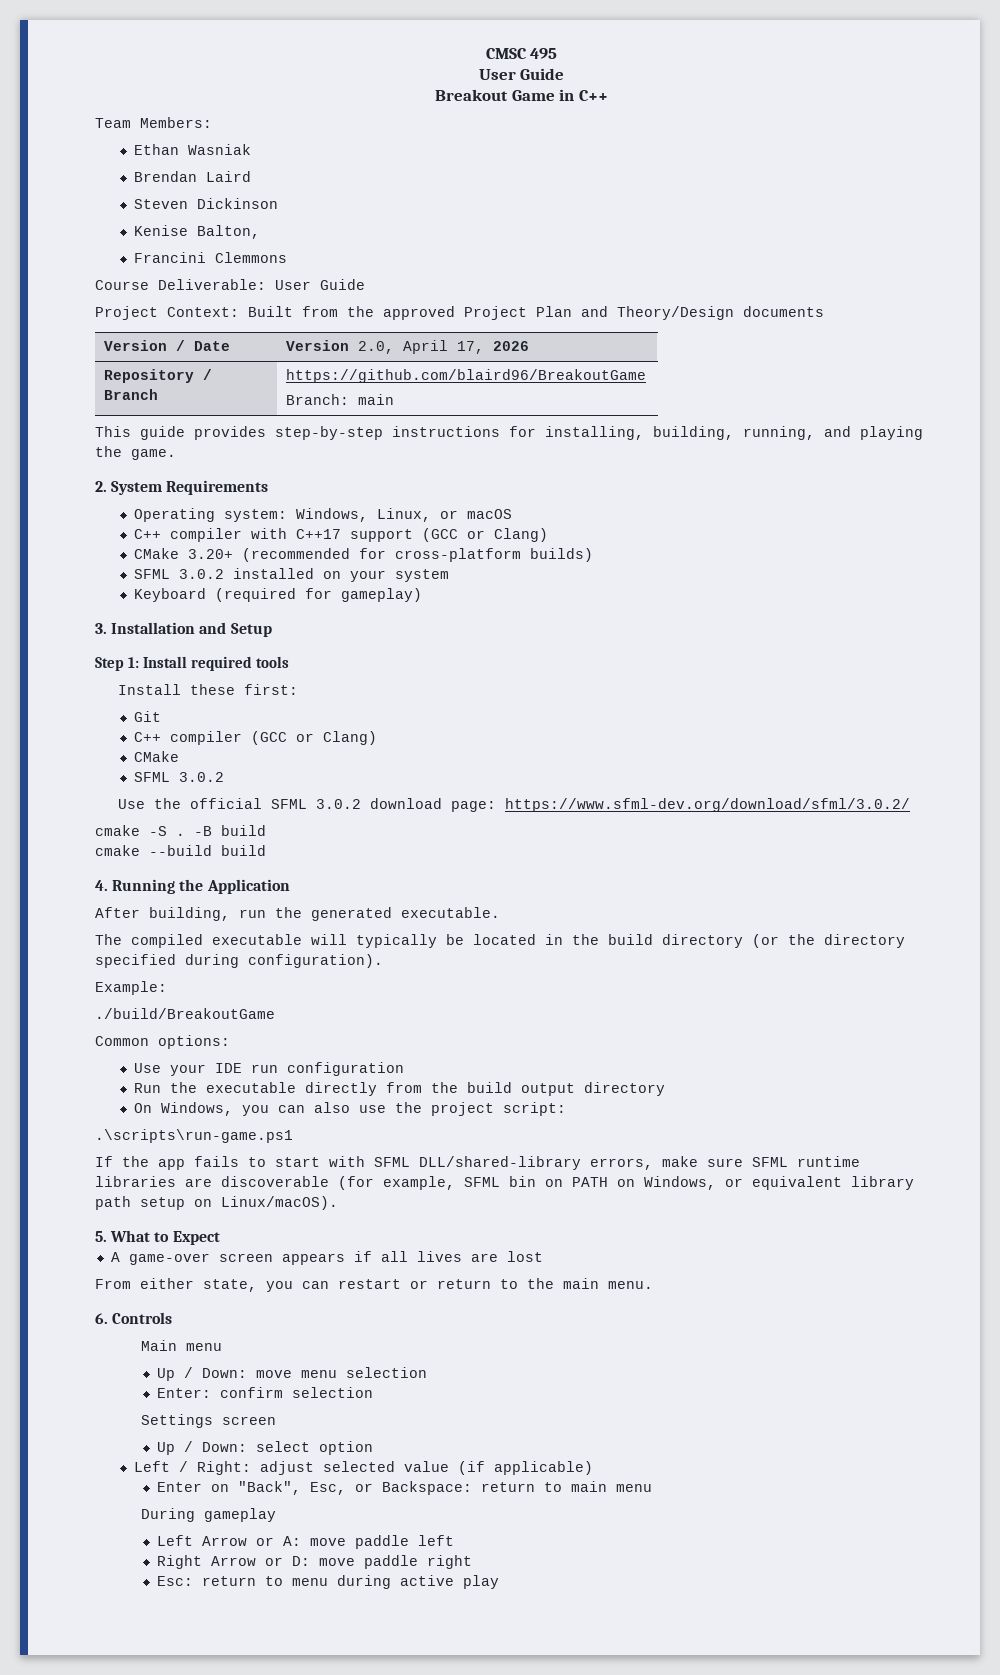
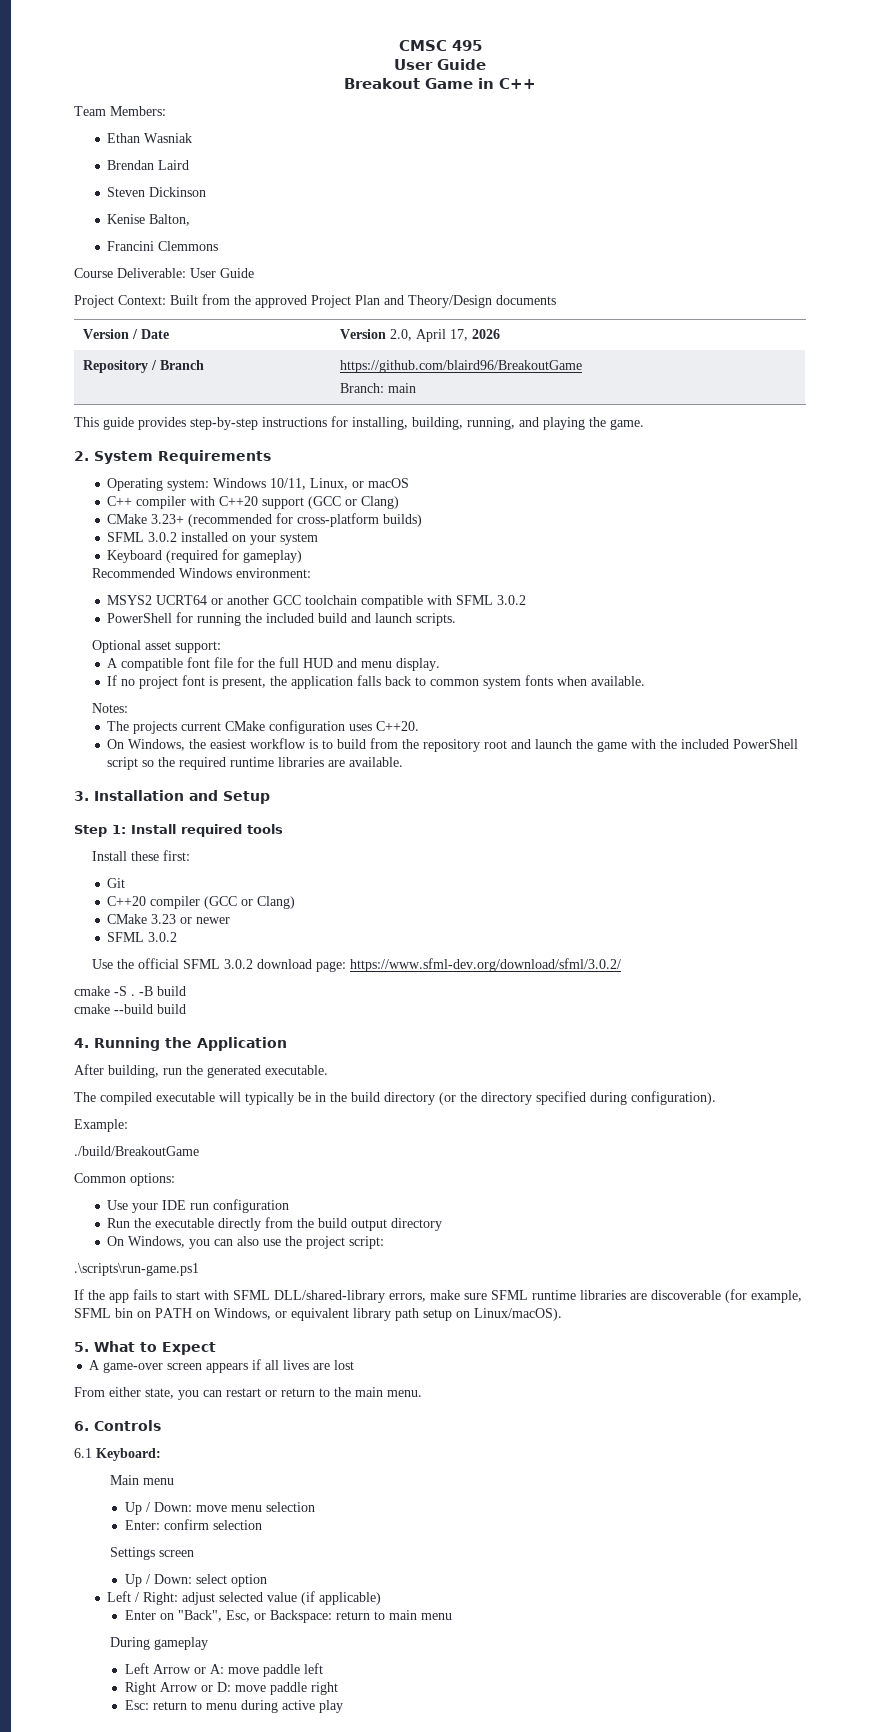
[296,508,369,522] Windows, -> [213,478,307,490] Windows 10/11,
[296,529,342,539] C++17 -> [219,496,259,506] C++20
[188,549,234,559] 3.20+ -> [151,514,185,524] 3.23+
(423, 595) none -> [91,568,311,578] [107,595,527,608] [107,612,457,626] [91,640,221,653] [107,657,441,671] [107,675,646,689] [91,703,128,713] [107,720,420,734] [107,738,799,752] [107,757,404,770] // Recommended Windows environment: // MSYS2 UCRT64 or another GCC toolchain compatible with SFML 3.0.2 // PowerShell for running the included build and launch scripts. // Optional asset support: // A compatible font file for the full HUD and menu display. // If no project font is present, the application falls back to common system fonts when available. // Notes: // The projects current CMake configuration uses C++20. // On Windows, the easiest workflow is to build from the repository root and launch the game with the included PowerShell script so the required runtime libraries are available.
[134,732,162,742] C++ -> [107,896,147,906] C++20
(180, 756) none -> [151,914,231,924] 3.23 or newer
[473,934,536,945] located -> (311, 1097) none
(173, 1318) none -> [74,1448,161,1461] // 6.1 Keyboard:

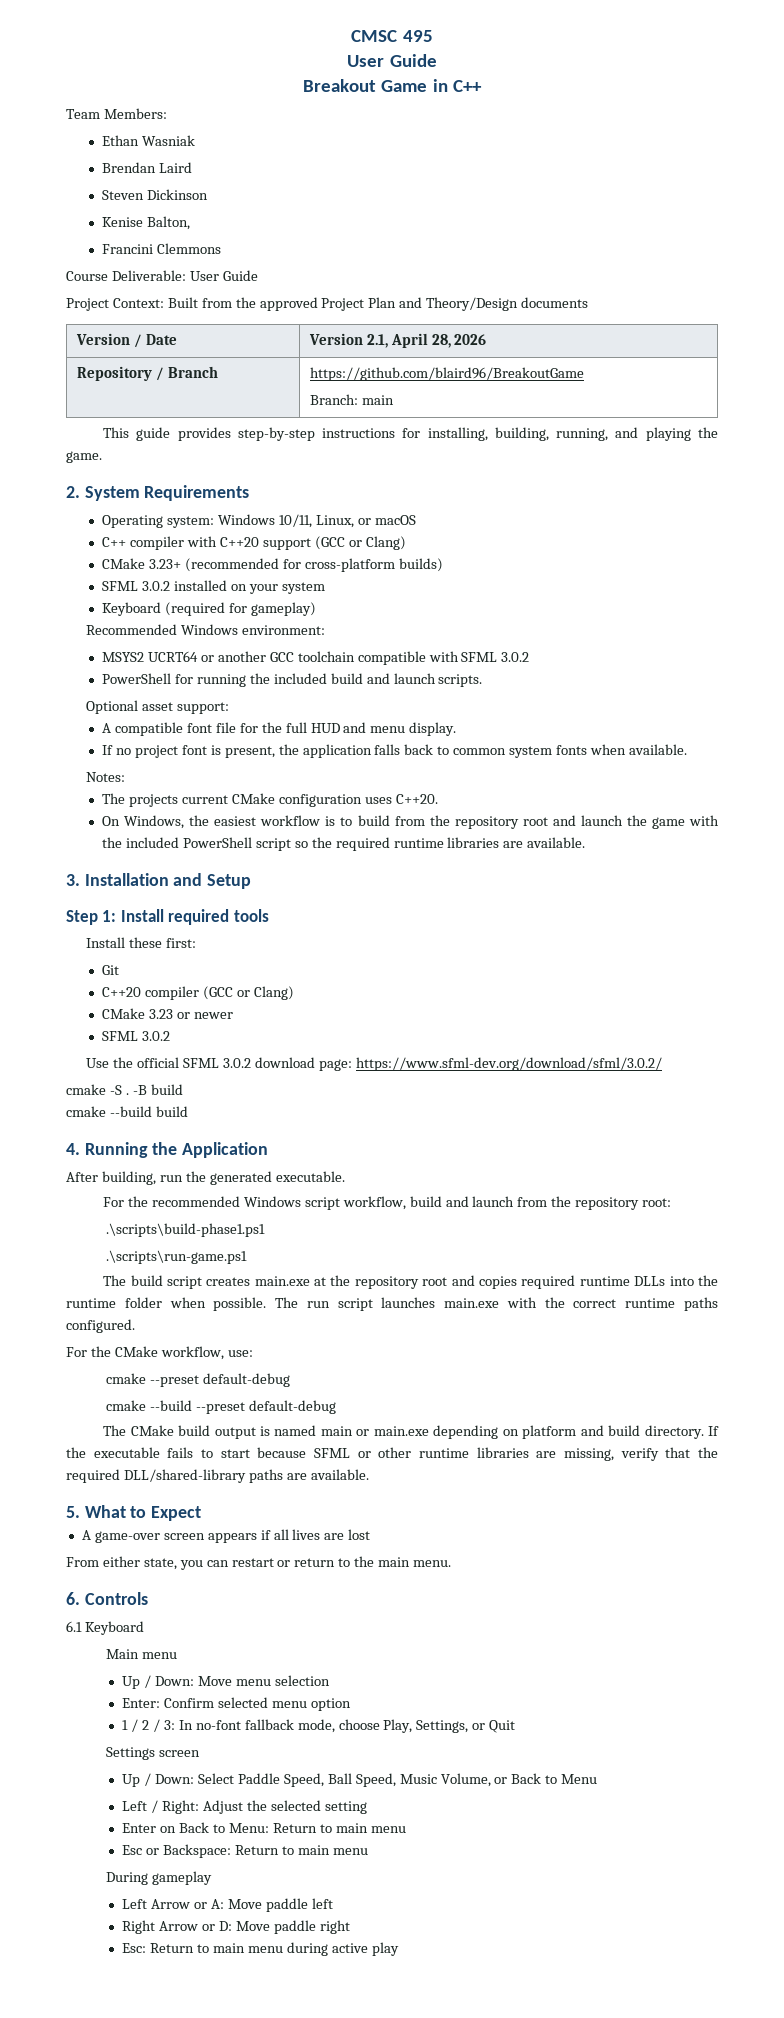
[390,329,469,342] 2.0, April 17, -> [366,333,451,348] 2.1, April 28,
[74,1091,716,1105] [74,1119,128,1132] [74,1146,199,1156] [74,1173,175,1186] [107,1199,290,1213] [107,1217,443,1231] [107,1236,385,1249] [74,1263,199,1276] The compiled executable will typically be in the build directory (or the directory specified during configuration). // Example: // ./build/BreakoutGame // Common options: // Use your IDE run configuration // Run the executable directly from the build output directory // On Windows, you can also use the project script: // .\scripts\run-game.ps1 // -> [103,1196,672,1210] [106,1223,266,1237] [106,1250,248,1264] [103,1275,718,1289] [66,1297,718,1311] [66,1319,135,1333] [66,1346,253,1360] [106,1373,291,1387] [106,1400,337,1414] [103,1425,704,1439] For the recommended Windows script workflow, build and launch from the repository root: // .\scripts\build-phase1.ps1 // .\scripts\run-game.ps1 // The build script creates main.exe at the repository root and copies required runtime DLLs into the runtime folder when possible. The run script launches main.exe with the correct runtime paths configured. // For the CMake workflow, use: // cmake --preset default-debug // cmake --build --preset default-debug // The CMake build output is named main or main.exe depending on platform and build directory.
[109,1293,129,1303] app -> [93,1447,160,1458] executable
[204,1289,802,1303] [74,1308,562,1321] with SFML DLL/shared-library errors, make sure SFML runtime libraries are discoverable (for example, SFML bin on PATH on Windows, or equivalent library path setup on Linux/macOS). -> [257,1447,718,1461] [66,1469,369,1483] because SFML or other runtime libraries are missing, verify that the required DLL/shared-library paths are available.
[96,1448,161,1461] Keyboard: -> [84,1621,144,1635] Keyboard
[195,1505,227,1512] move -> [198,1676,233,1686] Move
[163,1519,262,1530] confirm selection -> [164,1697,351,1711] [122,1719,516,1733] Confirm selected menu option // 1 / 2 / 3: In no-font fallback mode, choose Play, Settings, or Quit
[195,1574,267,1587] [107,1591,382,1605] [124,1610,250,1622] select option // Left / Right: adjust selected value (if applicable) // Enter on "Back", Esc, -> [198,1773,598,1787] [122,1800,367,1814] [122,1822,406,1833] [122,1845,143,1855] Select Paddle Speed, Ball Speed, Music Volume, or Back to Menu // Left / Right: Adjust the selected setting // Enter on Back to Menu: Return to main menu // Esc
[335,1611,370,1620] return -> [235,1845,280,1855] Return
[227,1667,259,1674] move -> [227,1899,262,1909] Move
[234,1685,266,1692] move -> [235,1921,270,1931] Move
[152,1701,202,1710] return to -> [150,1943,246,1953] Return to main

